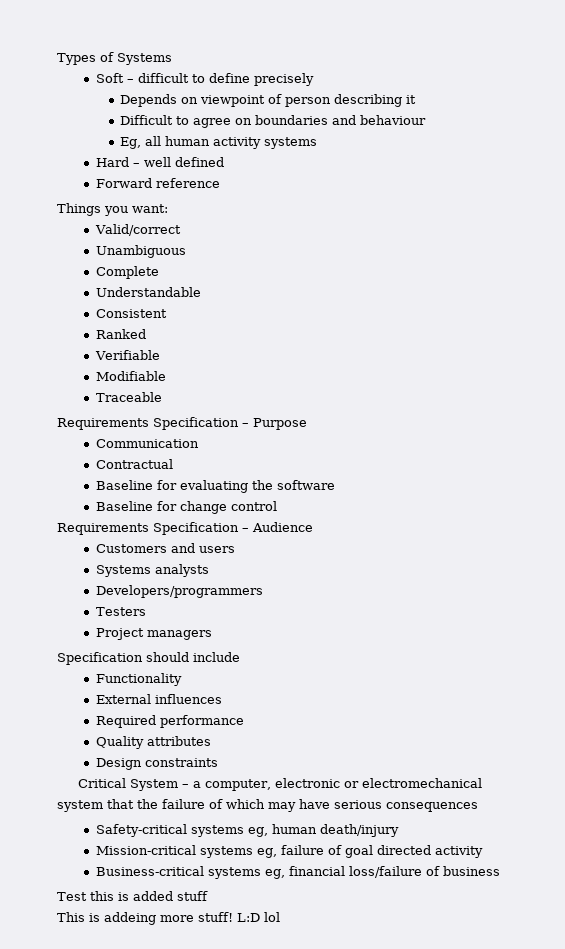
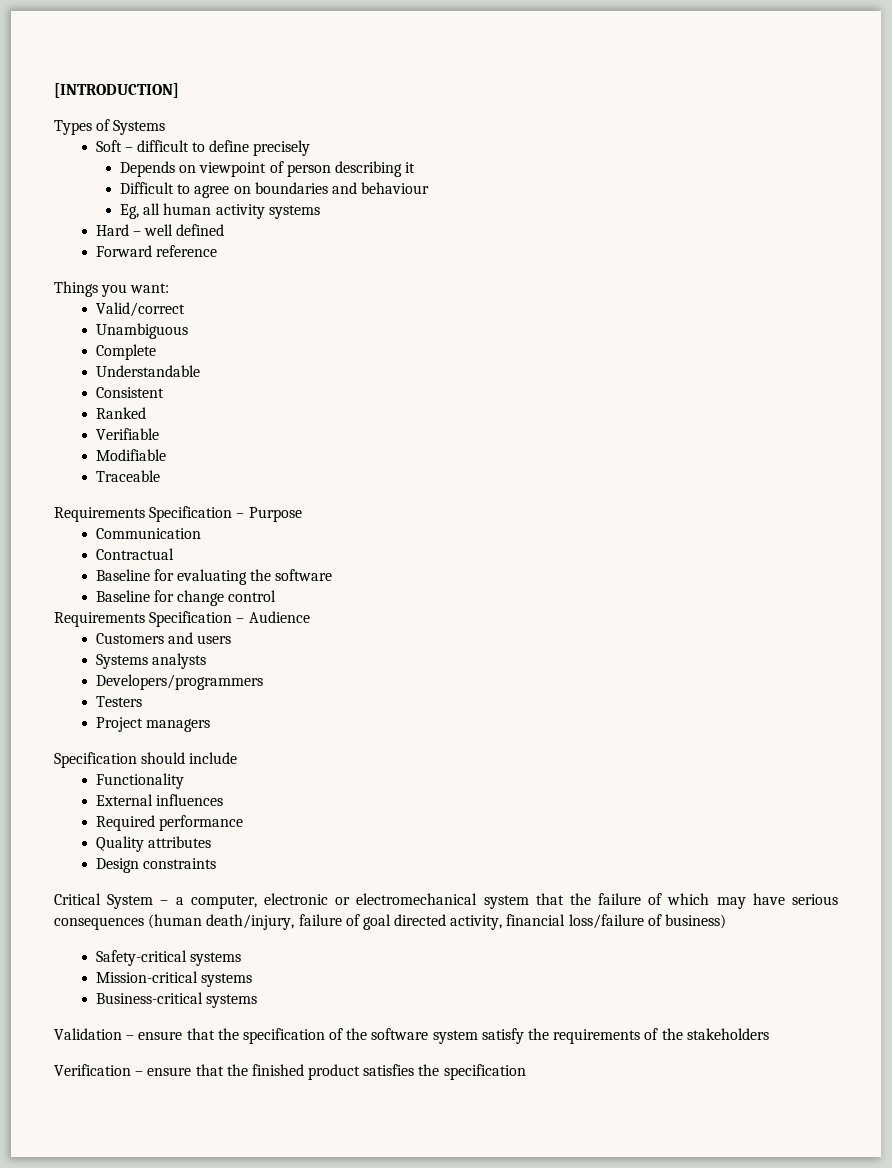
(57, 59) none -> [54,83,179,98] [INTRODUCTION] //
[95,824,399,837] [95,845,483,858] [95,866,500,879] [57,891,208,901] [57,912,280,925] // Safety-critical systems eg, human death/injury // Mission-critical systems eg, failure of goal directed activity // Business-critical systems eg, financial loss/failure of business // Test this is added stuff // This is addeing more stuff! L:D lol -> [148,914,727,930] [95,950,241,966] [95,971,252,987] [95,992,257,1008] [54,1028,769,1044] [54,1064,526,1080] (human death/injury, failure of goal directed activity, financial loss/failure of business) // Safety-critical systems // Mission-critical systems // Business-critical systems // Validation – ensure that the specification of the software system satisfy the requirements of the stakeholders // Verification – ensure that the finished product satisfies the specification

